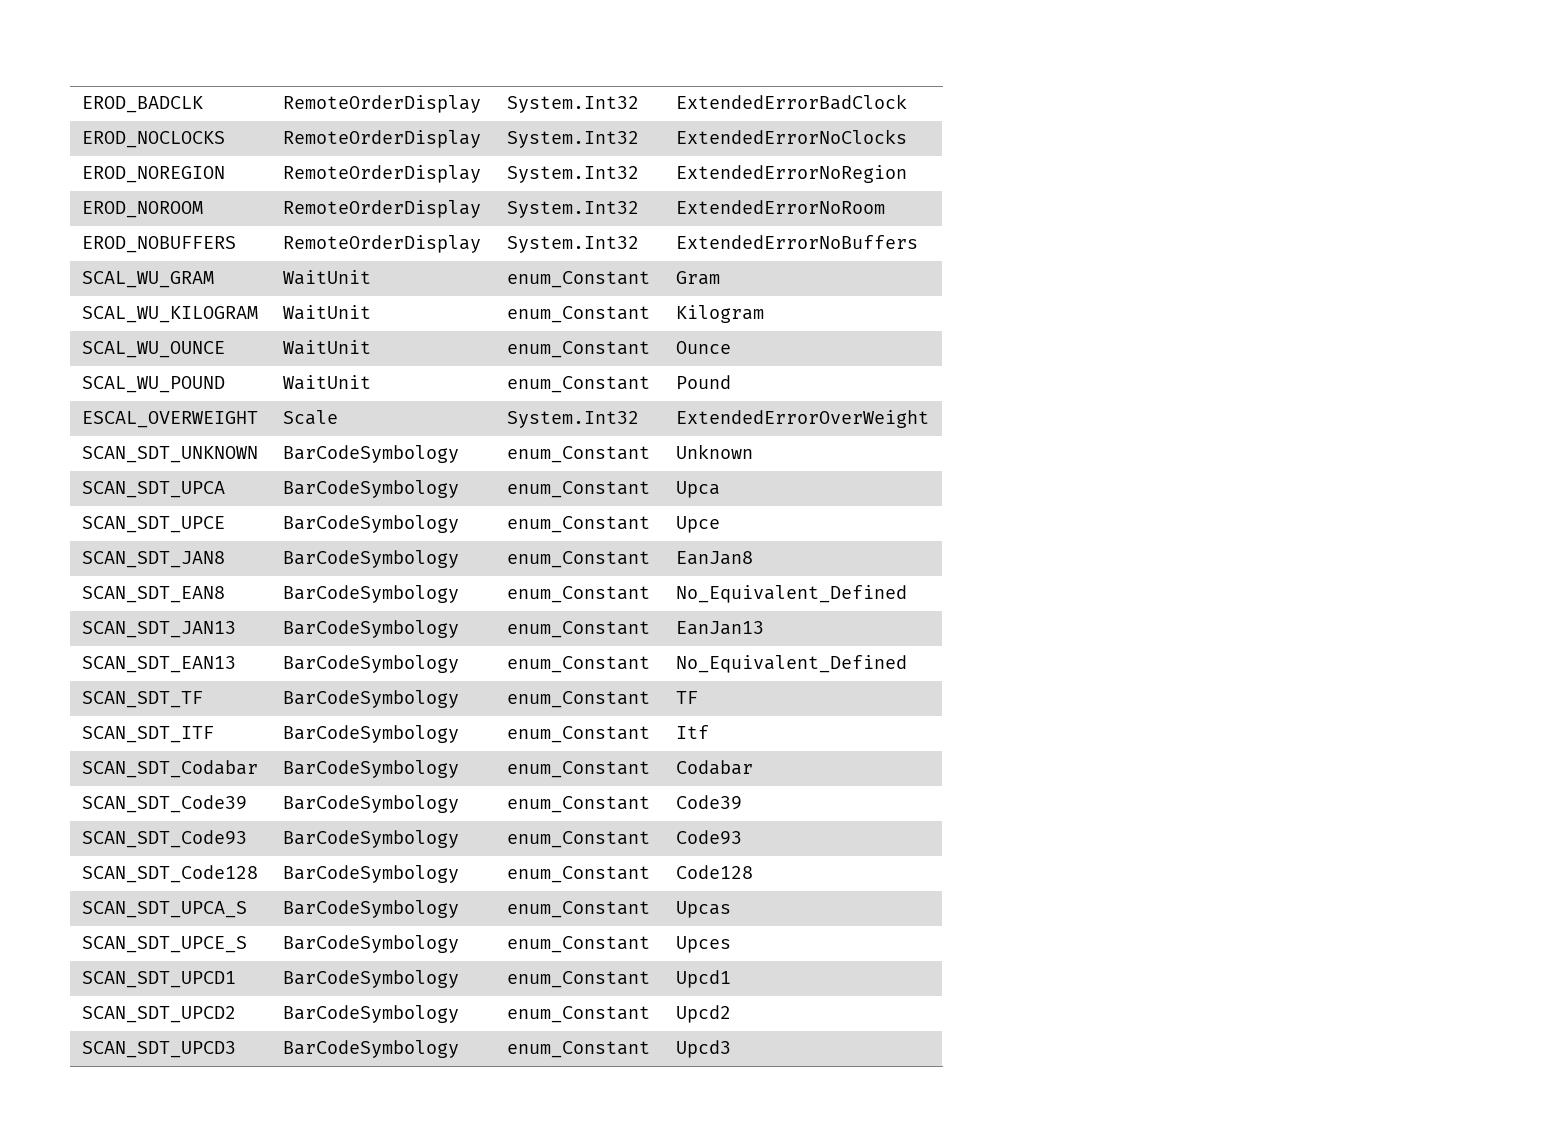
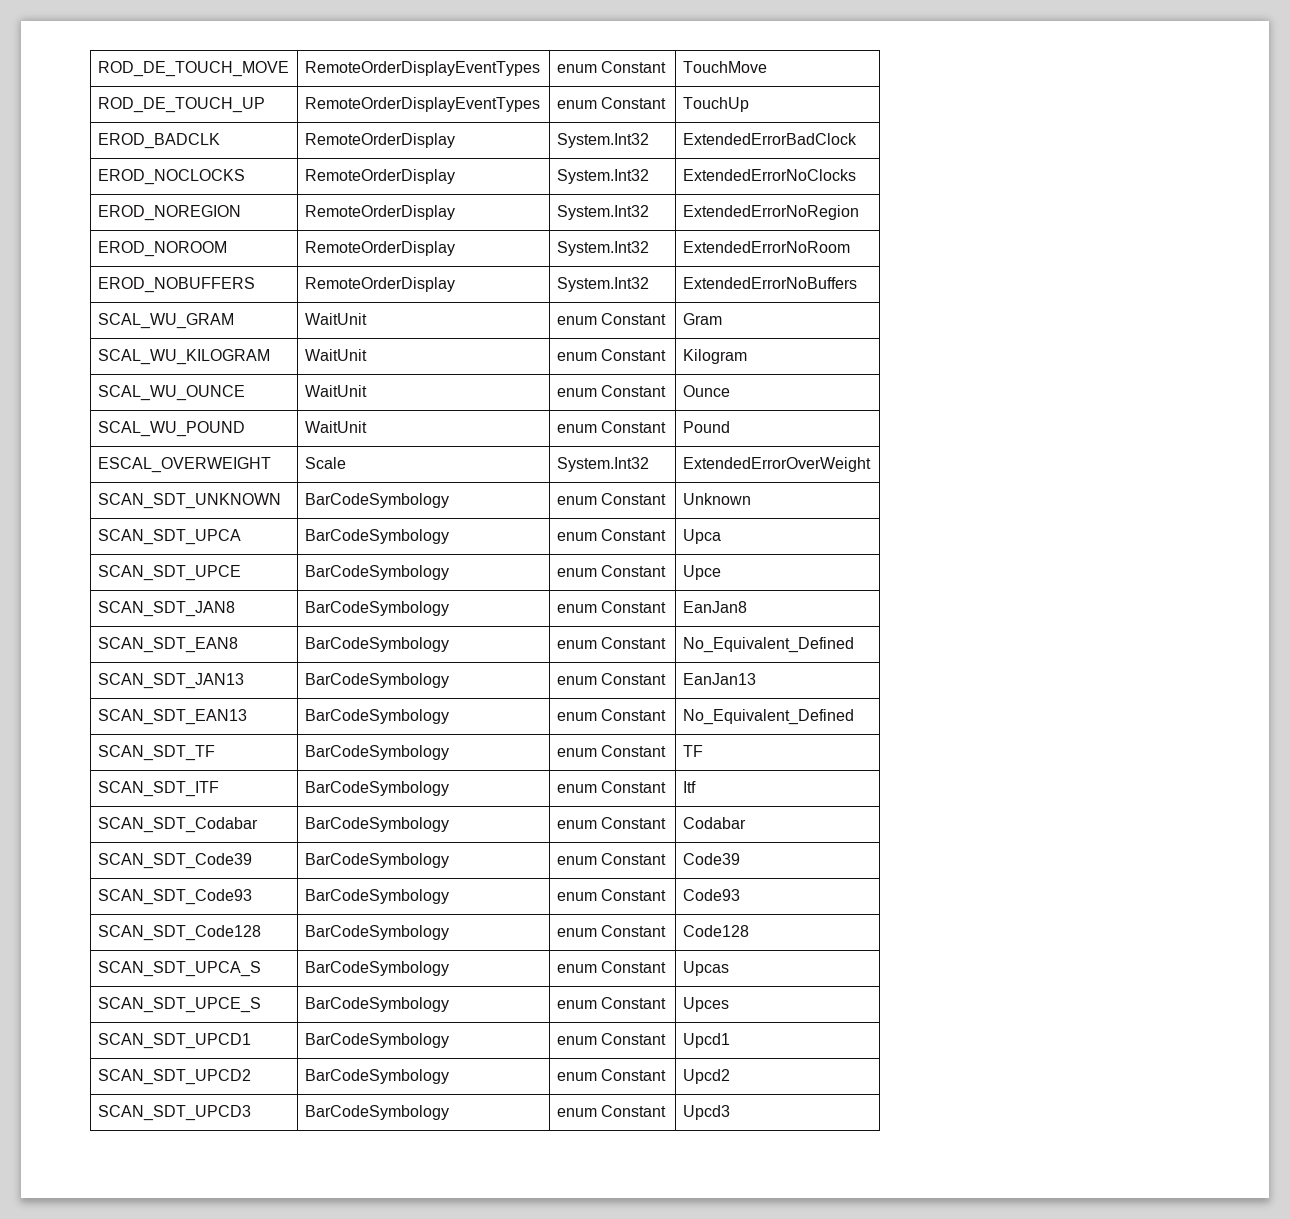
(82, 104) none -> [97,61,289,77] [304,61,540,76] [556,61,667,73] [682,61,767,73] [97,97,265,113] [304,97,540,112] [556,97,667,109] [682,97,749,112] ROD_DE_TOUCH_MOVE | RemoteOrderDisplayEventTypes | enum Constant | TouchMove // ROD_DE_TOUCH_UP | RemoteOrderDisplayEventTypes | enum Constant | TouchUp //
[507,271,651,288] enum_Constant -> [556,313,667,325] enum Constant
[507,306,651,323] enum_Constant -> [556,349,667,361] enum Constant
[507,341,651,358] enum_Constant -> [556,385,667,397] enum Constant
[507,376,651,393] enum_Constant -> [556,421,667,433] enum Constant
[507,446,651,463] enum_Constant -> [556,493,667,505] enum Constant
[507,481,651,498] enum_Constant -> [556,529,667,541] enum Constant
[507,516,651,533] enum_Constant -> [556,565,667,577] enum Constant
[507,551,651,568] enum_Constant -> [556,601,667,613] enum Constant
[507,586,651,603] enum_Constant -> [556,637,667,649] enum Constant
[507,621,651,638] enum_Constant -> [556,673,667,685] enum Constant
[507,656,651,673] enum_Constant -> [556,709,667,721] enum Constant
[507,691,651,708] enum_Constant -> [556,745,667,757] enum Constant
[507,726,651,743] enum_Constant -> [556,781,667,793] enum Constant
[507,761,651,778] enum_Constant -> [556,817,667,829] enum Constant
[507,796,651,813] enum_Constant -> [556,853,667,865] enum Constant
[507,831,651,848] enum_Constant -> [556,889,667,901] enum Constant
[507,866,651,883] enum_Constant -> [556,925,667,937] enum Constant
[507,901,651,918] enum_Constant -> [556,961,667,973] enum Constant
[507,936,651,953] enum_Constant -> [556,997,667,1009] enum Constant
[507,971,651,988] enum_Constant -> [556,1033,667,1045] enum Constant
[507,1006,651,1023] enum_Constant -> [556,1069,667,1081] enum Constant
[507,1041,651,1058] enum_Constant -> [556,1105,667,1117] enum Constant

